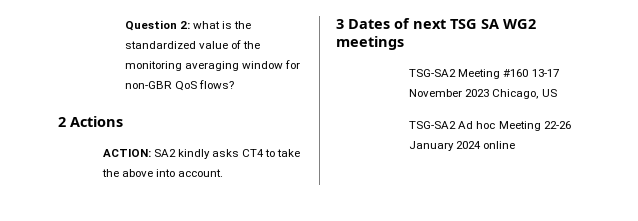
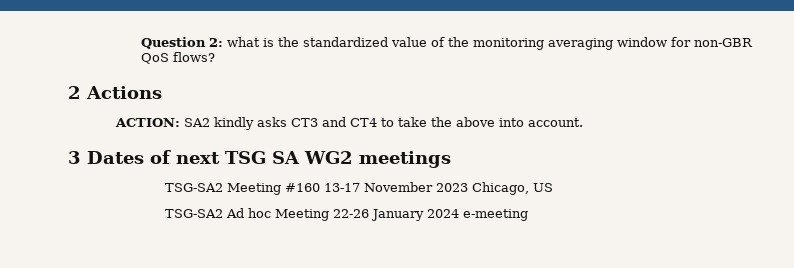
(239, 153) none -> [291,117,347,127] CT3 and
[483,141,516,149] online -> [462,209,528,221] e-meeting

